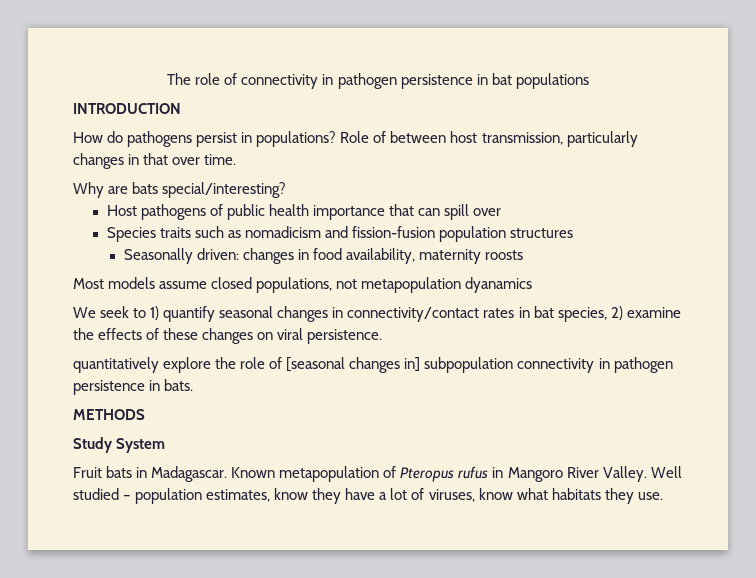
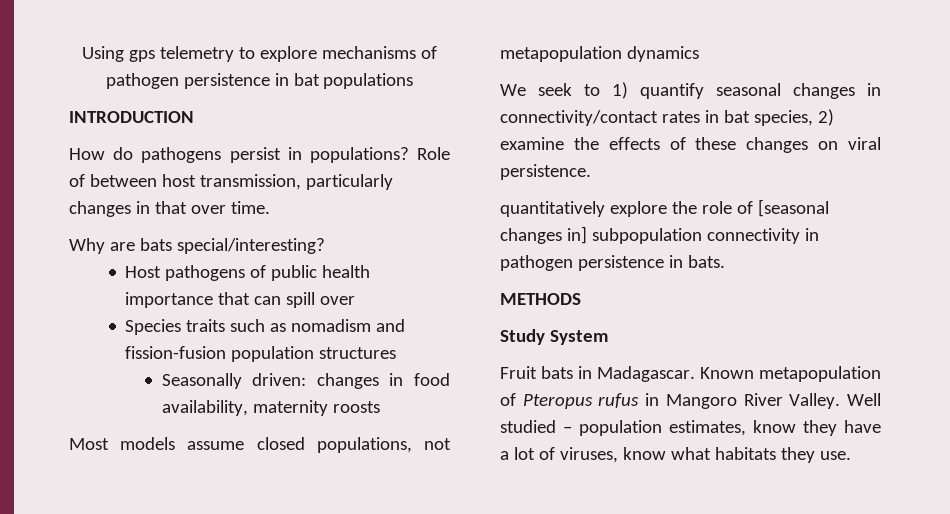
[167,73,334,89] The role of connectivity in -> [82,46,437,62] Using gps telemetry to explore mechanisms of
[244,226,321,238] nomadicism -> [291,319,372,332] nomadism
[465,277,533,293] dyanamics -> [626,46,699,62] dynamics

